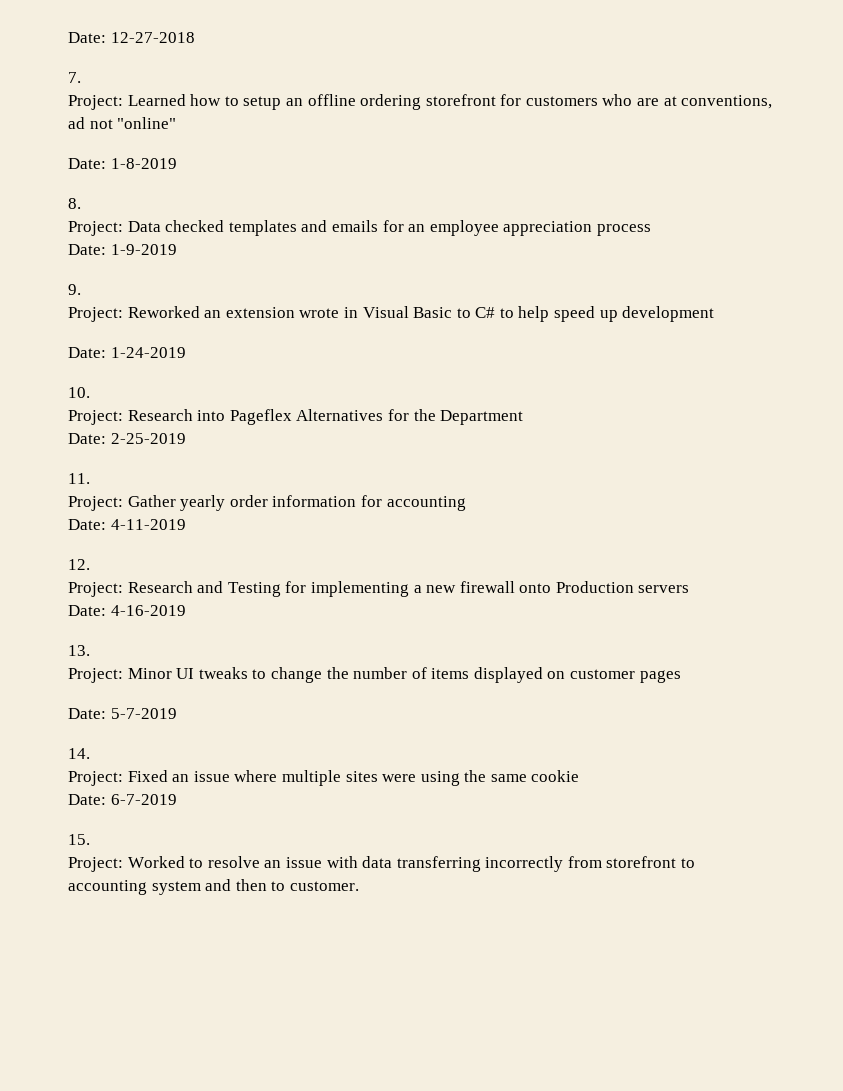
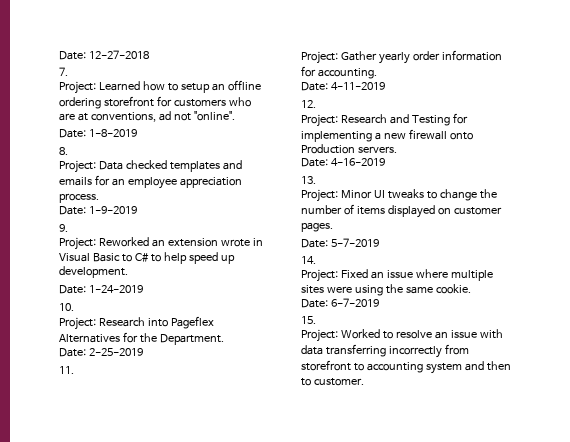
[117,117,177,129] "online" -> [193,111,235,121] "online".
[596,224,651,236] process -> [59,193,99,203] process.
[622,306,715,322] development -> [59,266,128,278] development.
[440,410,524,425] Department -> [159,334,224,345] Department.
[386,496,466,511] accounting -> [317,68,377,79] accounting.
[638,585,690,593] servers -> [357,146,397,153] servers.
[639,670,681,683] pages -> [301,222,333,232] pages.
[531,770,580,782] cookie -> [435,284,471,294] cookie.

